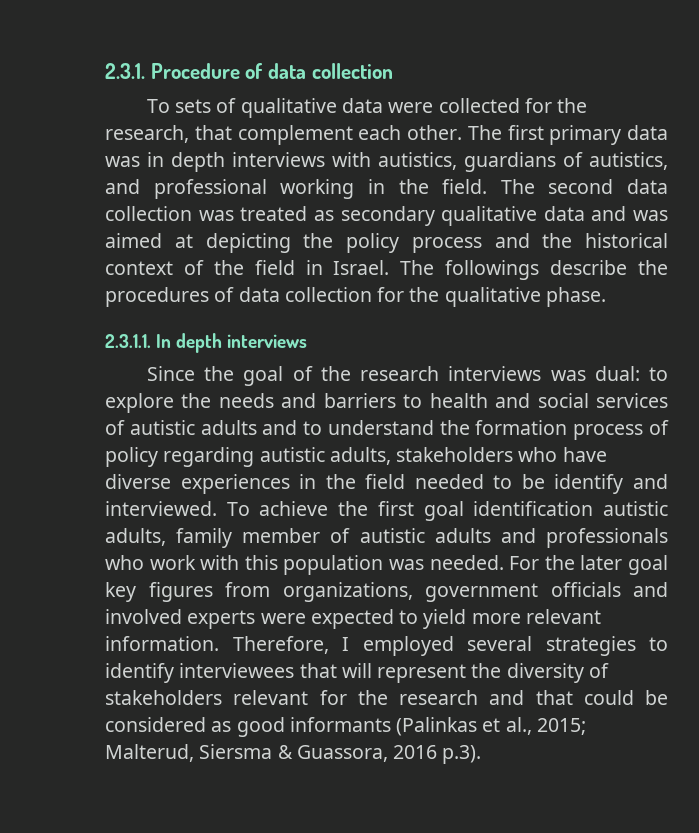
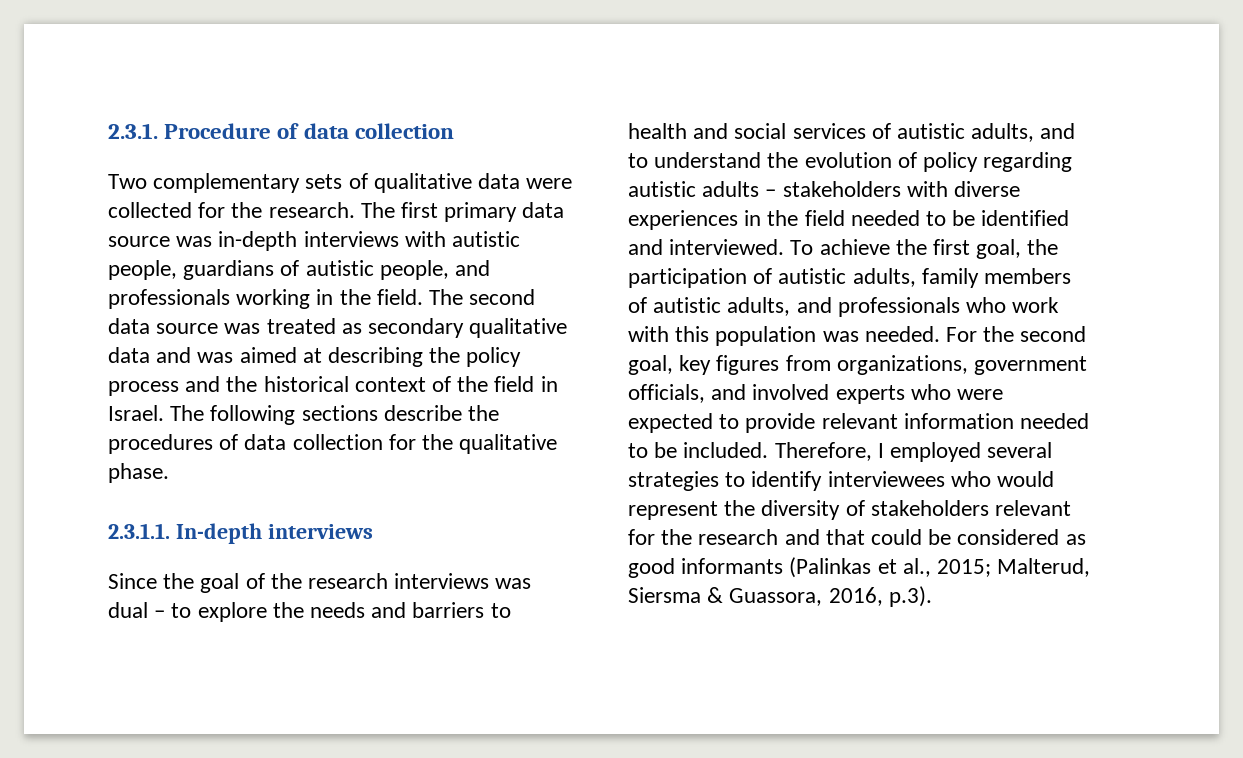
[146,99,170,113] To -> [108,173,301,193] Two complementary
[105,125,668,145] [105,152,668,172] [105,179,267,199] research, that complement each other. The first primary data was in depth interviews with autistics, guardians of autistics, and professional -> [268,202,565,222] [108,231,521,251] [108,260,491,280] [108,289,230,309] research. The first primary data source was in-depth interviews with autistic people, guardians of autistic people, and professionals
[105,206,192,221] collection -> [156,323,219,334] source
[205,233,291,253] depicting -> [328,347,424,367] describing
[445,260,540,280] followings -> [210,405,378,425] following sections
[156,333,223,353] In depth -> [175,523,262,544] In-depth
[594,366,640,381] dual: -> [108,602,166,618] dual –
[200,420,257,435] adults -> [971,123,1035,142] adults,
[475,420,644,440] formation process -> [804,152,892,168] evolution
[329,447,607,465] adults, stakeholders who have -> [702,181,948,197] adults – stakeholders with
[554,474,624,494] identify -> [981,210,1070,226] identified
[423,501,594,521] goal identification -> [976,239,1059,259] [628,268,773,288] goal, the participation of
[242,528,491,543] member of autistic adults -> [984,268,1072,284] [628,297,791,316] members of autistic adults,
[580,555,669,575] later goal -> [1020,326,1087,342] [628,355,673,375] second goal,
[550,582,621,597] officials -> [628,384,705,403] officials,
(256, 619) none -> [910,384,951,400] who
[423,609,601,629] [105,636,219,651] yield more relevant information. -> [745,413,1090,433] [628,442,769,458] provide relevant information needed to be included.
[299,663,372,678] that will -> [950,471,1055,487] who would
[393,745,438,759] 2016 -> [828,587,883,606] 2016,

